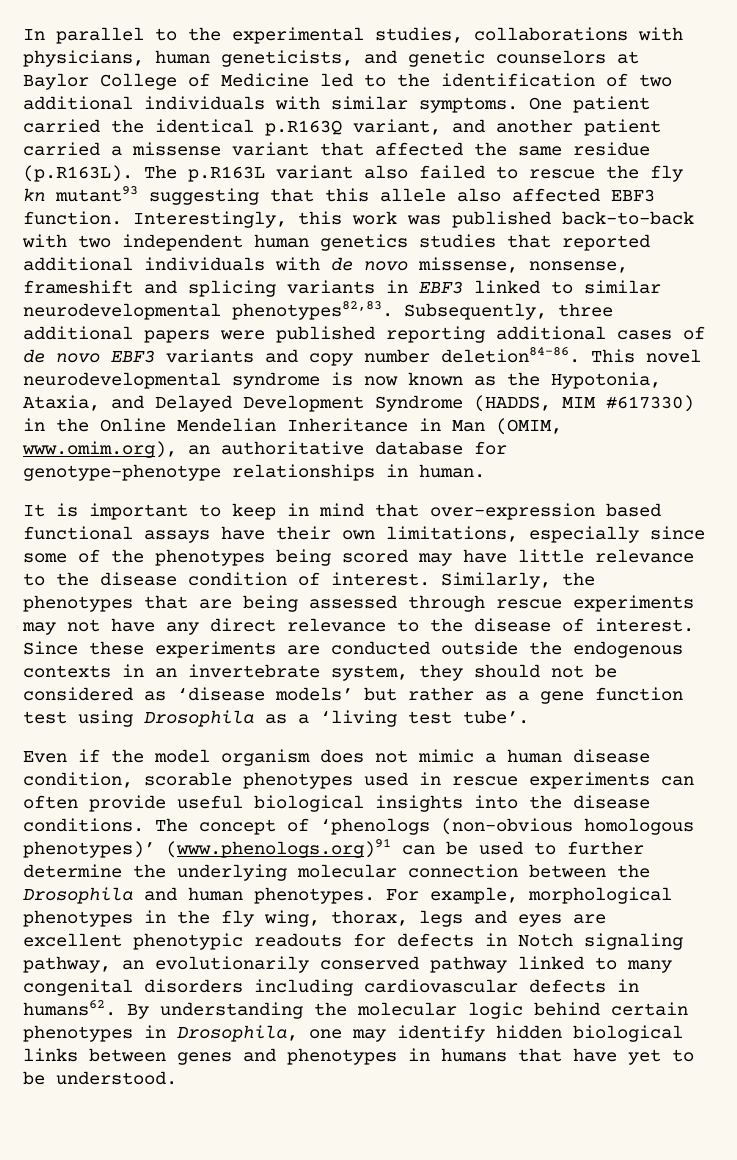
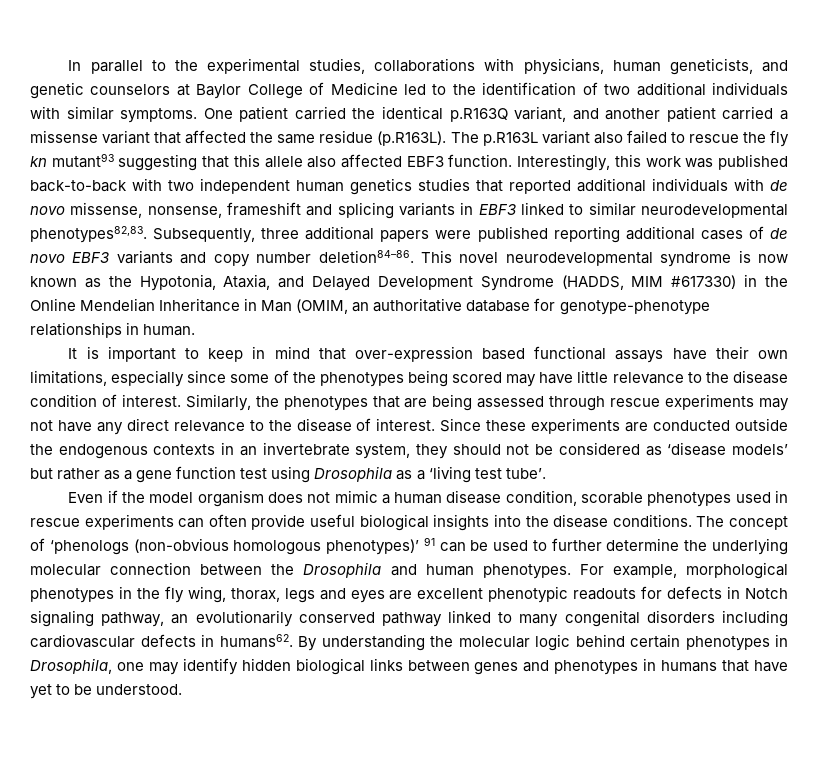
[22,441,177,458] www.omim.org), -> (349, 306) none
[166,838,391,858] (www.phenologs.org)91 -> [423,537,435,546] 91

